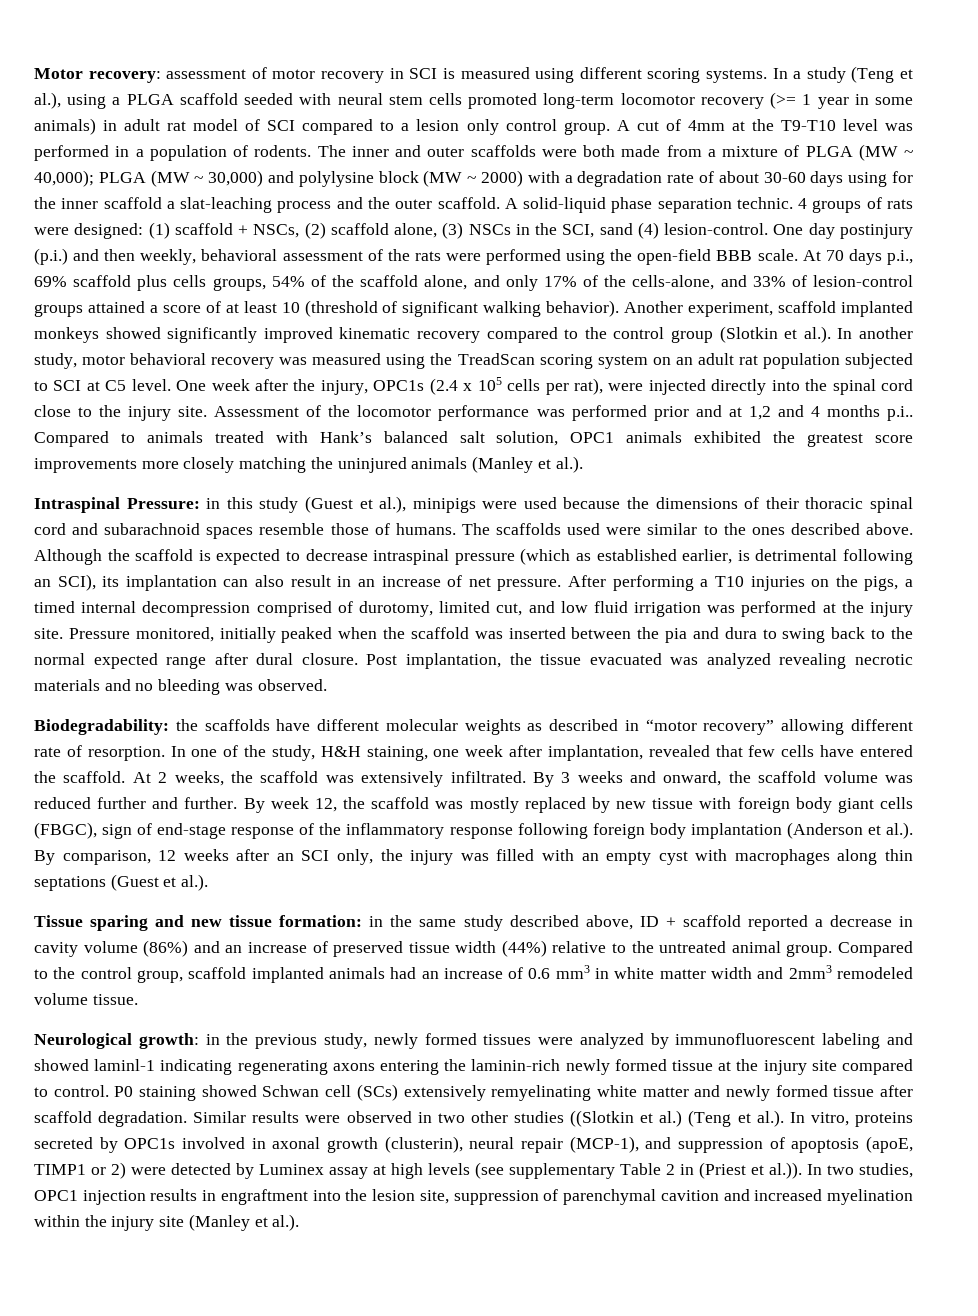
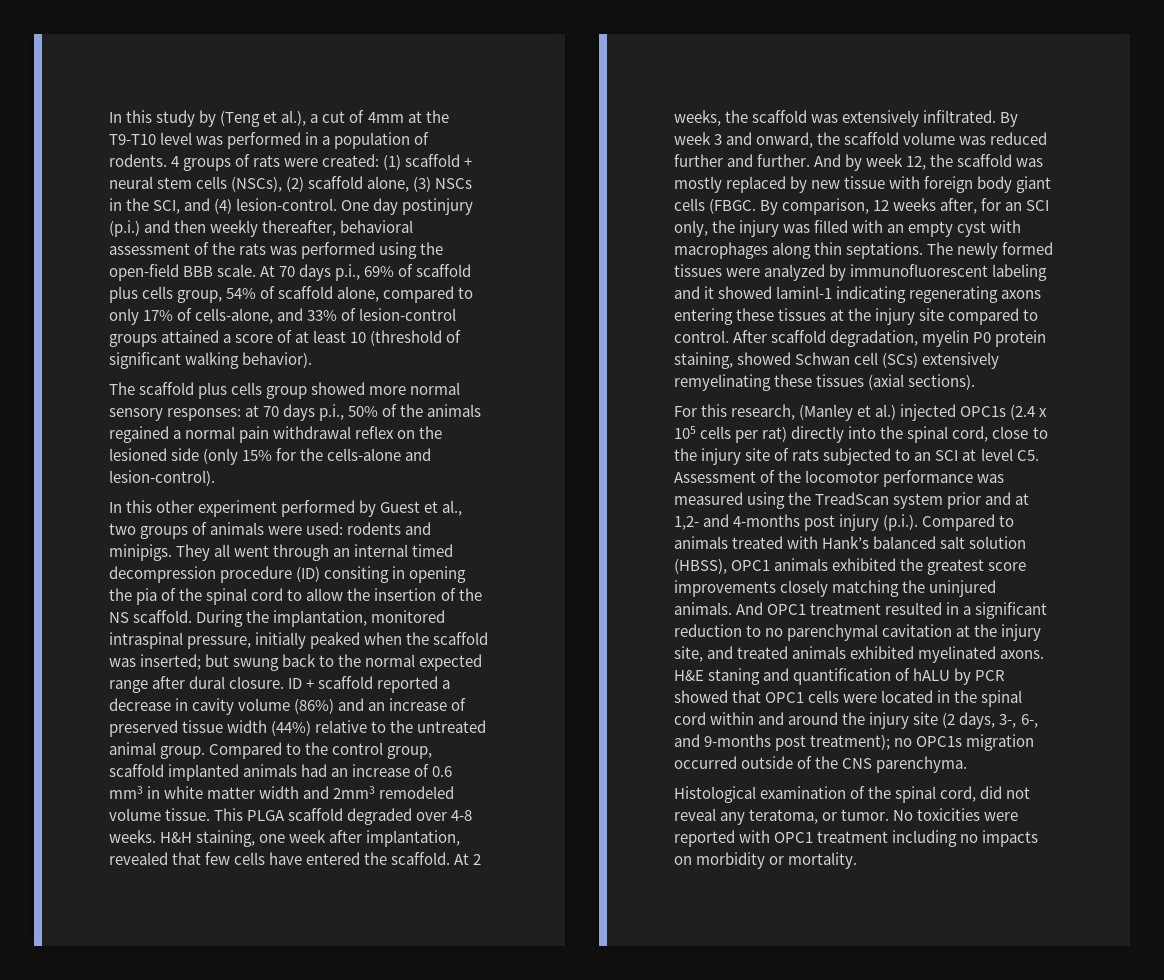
[34,66,913,83] [34,92,913,109] [34,118,630,135] Motor recovery: assessment of motor recovery in SCI is measured using different scoring systems. In a study (Teng et al.), using a PLGA scaffold seeded with neural stem cells promoted long-term locomotor recovery (>= 1 year in some animals) in adult rat model of SCI compared to a lesion only control group. A -> [109,110,319,127] In this study by (Teng et al.), a
[317,144,913,161] [34,170,913,187] [34,197,793,213] The inner and outer scaffolds were both made from a mixture of PLGA (MW ~ 40,000); PLGA (MW ~ 30,000) and polylysine block (MW ~ 2000) with a degradation rate of about 30-60 days using for the inner scaffold a slat-leaching process and the outer scaffold. A solid-liquid phase separation technic. -> (167, 160) none
[74,223,144,239] designed: -> [322,154,380,167] created:
[253,224,300,238] NSCs, -> [109,176,283,192] neural stem cells (NSCs),
[599,223,633,235] sand -> [184,198,211,211] and
[140,249,197,265] weekly, -> [210,220,337,237] weekly thereafter,
[445,253,481,261] were -> [270,246,298,255] was
[73,275,266,291] scaffold plus cells groups, -> [398,264,472,277] [109,286,223,303] of scaffold plus cells group,
[332,275,500,290] the scaffold alone, and -> [278,286,474,303] scaffold alone, compared to
[604,275,627,287] the -> (193, 314) none
[624,301,913,317] [34,326,914,343] [34,353,913,369] [34,377,913,395] [34,405,914,421] [34,431,914,447] [34,456,583,473] [34,496,914,513] [34,523,914,539] [34,548,914,565] [34,574,913,591] [34,601,913,617] [34,627,214,642] Another experiment, scaffold implanted monkeys showed significantly improved kinematic recovery compared to the control group (Slotkin et al.). In another study, motor behavioral recovery was measured using the TreadScan scoring system on an adult rat population subjected to SCI at C5 level. One week after the injury, OPC1s (2.4 x 105 cells per rat), were injected directly into the spinal cord close to the injury site. Assessment of the locomotor performance was performed prior and at 1,2 and 4 months p.i.. Compared to animals treated with Hank’s balanced salt solution, OPC1 animals exhibited the greatest score improvements more closely matching the uninjured animals (Manley et al.). // Intraspinal Pressure: in this study (Guest et al.), minipigs were used because the dimensions of their thoracic spinal cord and subarachnoid spaces resemble those of humans. The scaffolds used were similar to the ones described above. Although the scaffold is expected to decrease intraspinal pressure (which as established earlier, is detrimental following an SCI), its implantation can also result in an increase of net pressure. After performing a T10 injuries on the pigs, a timed internal decompression comprised of durotomy, limited cut, and low fluid irrigation was performed at the injury site. Pressure monitored, -> [109,382,461,399] [109,404,482,421] [109,426,443,443] [109,448,432,465] [109,470,215,486] [109,500,463,517] [109,522,432,539] [109,544,454,561] [109,566,467,583] [109,588,482,605] [109,610,446,627] [109,632,252,649] // The scaffold plus cells group showed more normal sensory responses: at 70 days p.i., 50% of the animals regained a normal pain withdrawal reflex on the lesioned side (only 15% for the cells-alone and lesion-control). // In this other experiment performed by Guest et al., two groups of animals were used: rodents and minipigs. They all went through an internal timed decompression procedure (ID) consiting in opening the pia of the spinal cord to allow the insertion of the NS scaffold. During the implantation, monitored intraspinal pressure,
[508,627,826,643] inserted between the pia and dura to swing -> [140,654,280,671] inserted; but swung
[366,653,913,669] [34,679,327,695] [34,719,913,735] [34,745,914,761] [34,771,914,787] [34,797,913,813] [34,822,914,839] [34,849,913,865] [34,874,209,891] [34,915,633,931] Post implantation, the tissue evacuated was analyzed revealing necrotic materials and no bleeding was observed. // Biodegradability: the scaffolds have different molecular weights as described in “motor recovery” allowing different rate of resorption. In one of the study, H&H staining, one week after implantation, revealed that few cells have entered the scaffold. At 2 weeks, the scaffold was extensively infiltrated. By 3 weeks and onward, the scaffold volume was reduced further and further. By week 12, the scaffold was mostly replaced by new tissue with foreign body giant cells (FBGC), sign of end-stage response of the inflammatory response following foreign body implantation (Anderson et al.). By comparison, 12 weeks after an SCI only, the injury was filled with an empty cyst with macrophages along thin septations (Guest et al.). // Tissue sparing and new tissue formation: in the same study described above, -> (285, 682) none
[34,1033,367,1049] // Neurological growth: in the previous study, -> [214,808,473,825] [109,830,461,847] [109,852,482,865] [674,110,1019,127] [674,132,1048,148] [674,154,1044,171] [674,176,1052,193] [674,198,1050,215] [674,220,1022,237] [674,242,954,259] This PLGA scaffold degraded over 4-8 weeks. H&H staining, one week after implantation, revealed that few cells have entered the scaffold. At 2 weeks, the scaffold was extensively infiltrated. By week 3 and onward, the scaffold volume was reduced further and further. And by week 12, the scaffold was mostly replaced by new tissue with foreign body giant cells (FBGC. By comparison, 12 weeks after, for an SCI only, the injury was filled with an empty cyst with macrophages along thin septations. The
(914, 1039) none -> [704,286,715,299] it
[444,1059,714,1075] the laminin-rich newly formed tissue -> [736,308,827,321] these tissues
[114,1086,197,1101] P0 staining -> [733,330,1047,347] [674,352,733,369] After scaffold degradation, myelin P0 protein staining,
[596,1085,913,1101] [34,1110,913,1127] [34,1136,913,1153] [34,1162,913,1179] [34,1189,914,1205] [34,1214,300,1231] white matter and newly formed tissue after scaffold degradation. Similar results were observed in two other studies ((Slotkin et al.) (Teng et al.). In vitro, proteins secreted by OPC1s involved in axonal growth (clusterin), neural repair (MCP-1), and suppression of apoptosis (apoE, TIMP1 or 2) were detected by Luminex assay at high levels (see supplementary Table 2 in (Priest et al.)). In two studies, OPC1 injection results in engraftment into the lesion site, suppression of parenchymal cavition and increased myelination within the injury site (Manley et al.). -> [774,374,976,390] [674,404,1048,421] [674,426,1048,443] [674,448,1039,465] [674,470,1005,487] [674,492,1030,509] [674,514,1015,531] [674,536,1027,549] [674,558,1027,575] [674,580,997,597] [674,602,1048,619] [674,624,1042,641] [674,646,1045,663] [674,668,1006,685] [674,690,1023,707] [674,712,1038,729] [674,734,1035,751] [674,756,968,773] [674,786,1031,803] [674,808,1019,825] [674,830,1039,847] [674,852,858,869] these tissues (axial sections). // For this research, (Manley et al.) injected OPC1s (2.4 x 105 cells per rat) directly into the spinal cord, close to the injury site of rats subjected to an SCI at level C5. Assessment of the locomotor performance was measured using the TreadScan system prior and at 1,2- and 4-months post injury (p.i.). Compared to animals treated with Hank’s balanced salt solution (HBSS), OPC1 animals exhibited the greatest score improvements closely matching the uninjured animals. And OPC1 treatment resulted in a significant reduction to no parenchymal cavitation at the injury site, and treated animals exhibited myelinated axons. H&E staning and quantification of hALU by PCR showed that OPC1 cells were located in the spinal cord within and around the injury site (2 days, 3-, 6-, and 9-months post treatment); no OPC1s migration occurred outside of the CNS parenchyma. // Histological examination of the spinal cord, did not reveal any teratoma, or tumor. No toxicities were reported with OPC1 treatment including no impacts on morbidity or mortality.

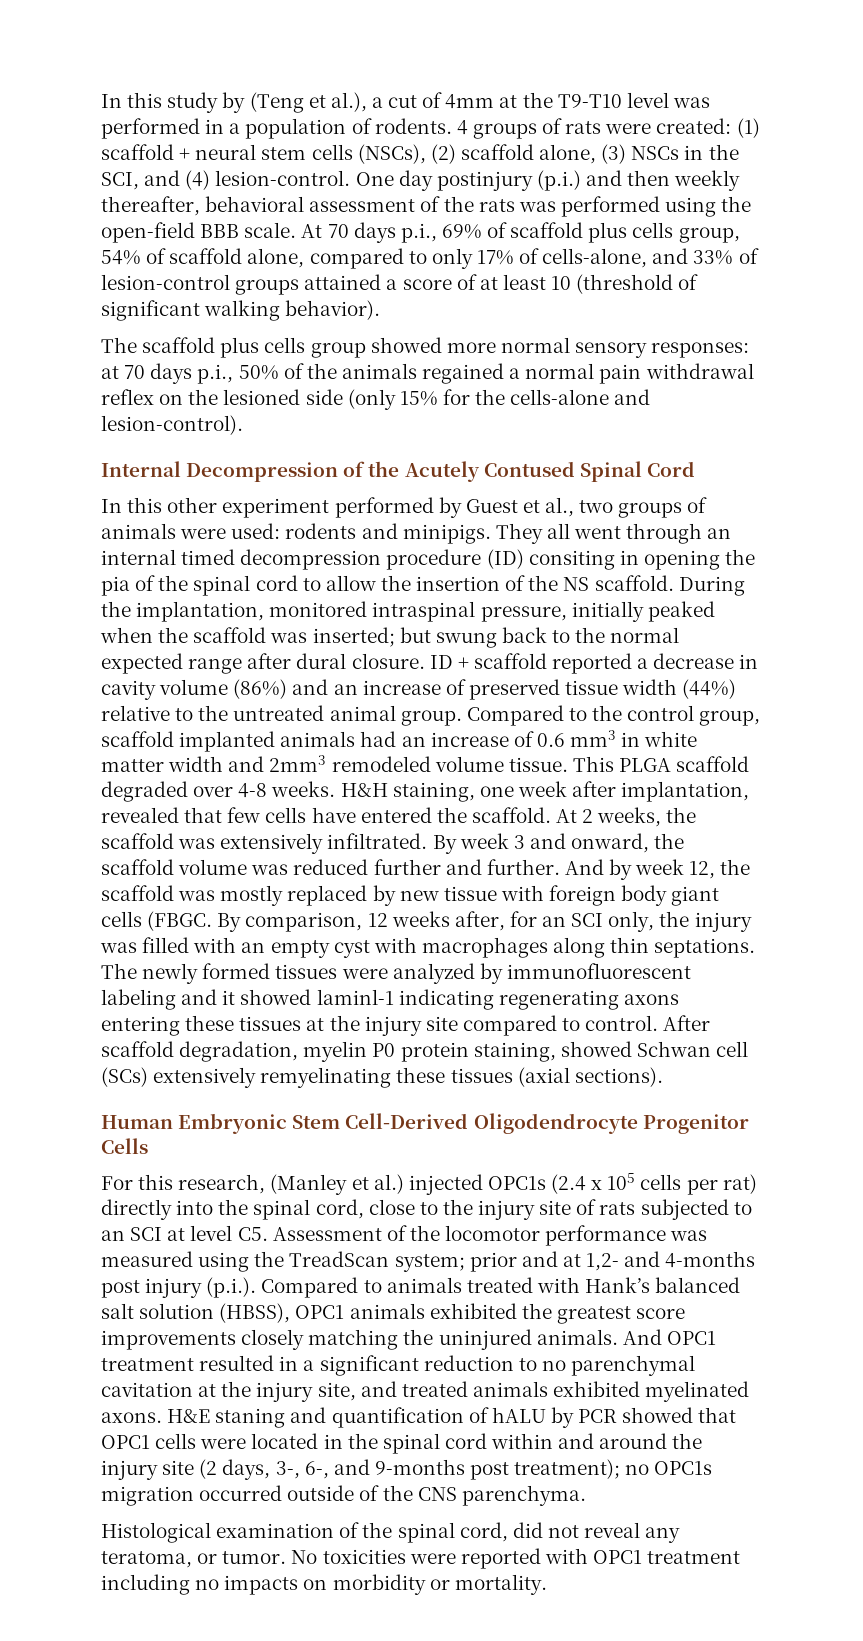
(215, 478) none -> [101,461,695,482] // Internal Decompression of the Acutely Contused Spinal Cord
(976, 382) none -> [101,1113,749,1134] [101,1138,148,1154] // Human Embryonic Stem Cell-Derived Oligodendrocyte Progenitor Cells
[893,493,944,509] system -> [394,1254,465,1272] system;

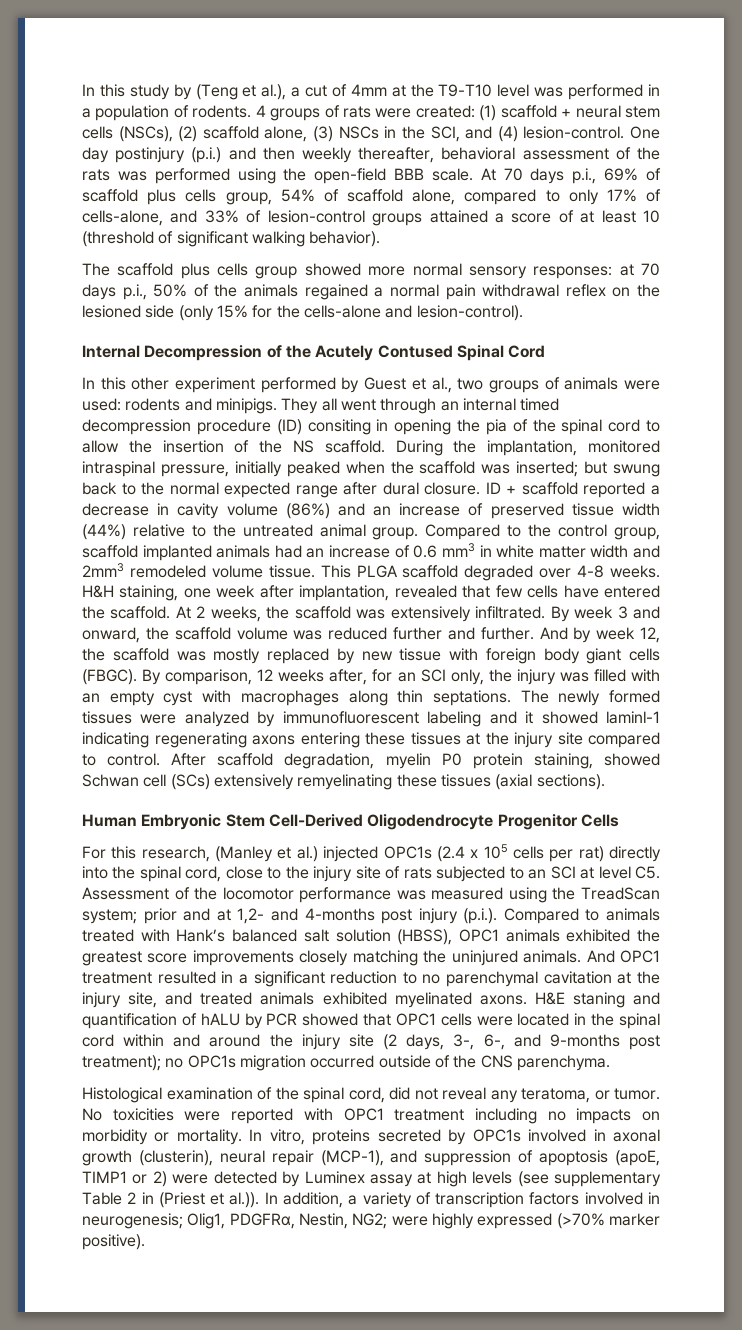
[147,911,213,931] (FBGC. -> [82,669,137,685] (FBGC).
(547, 1584) none -> [249,1129,660,1145] [82,1150,661,1166] [82,1171,661,1187] [82,1192,660,1208] [82,1213,660,1229] [82,1234,145,1250] In vitro, proteins secreted by OPC1s involved in axonal growth (clusterin), neural repair (MCP-1), and suppression of apoptosis (apoE, TIMP1 or 2) were detected by Luminex assay at high levels (see supplementary Table 2 in (Priest et al.)). In addition, a variety of transcription factors involved in neurogenesis; Olig1, PDGFRα, Nestin, NG2; were highly expressed (>70% marker positive).

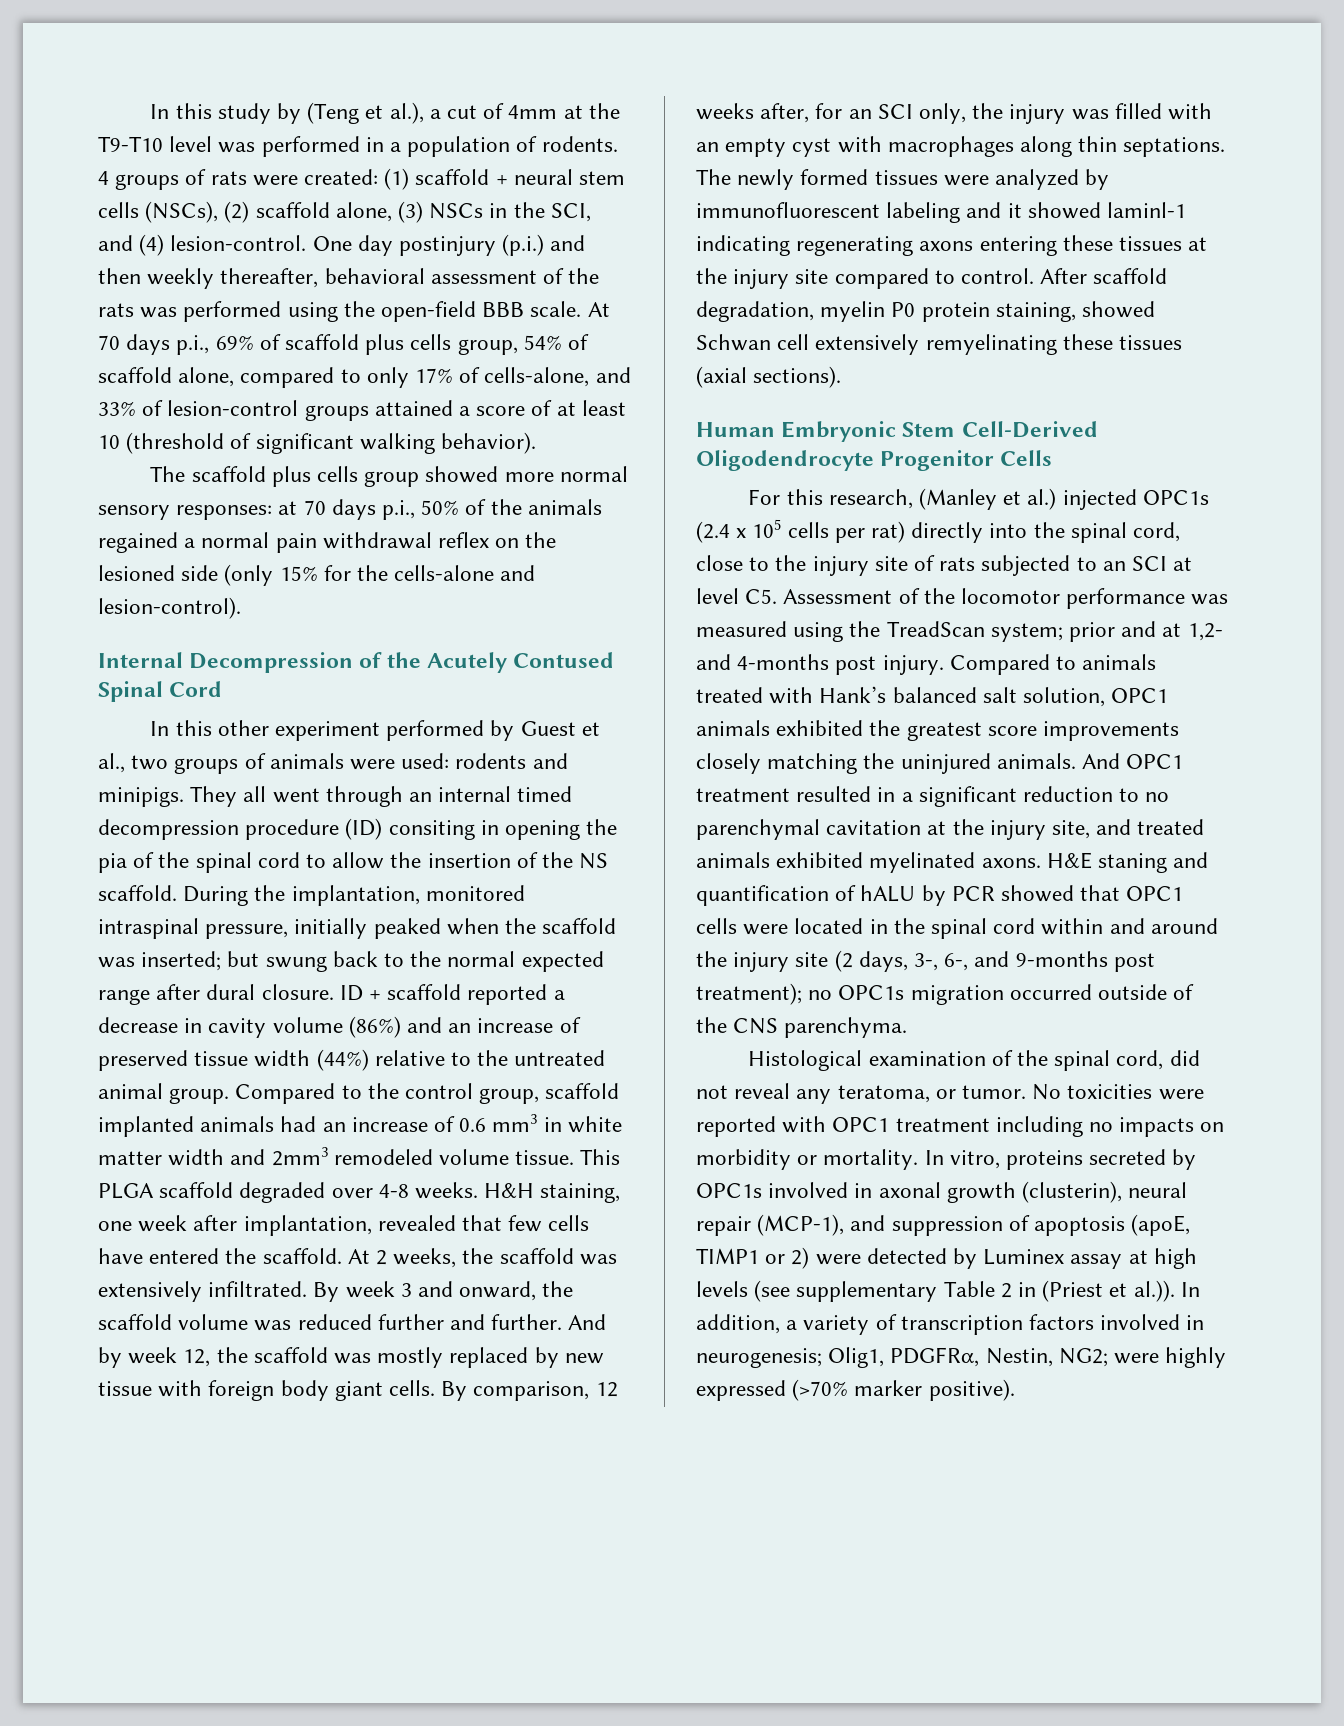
[629,648,660,661] [82,669,137,685] cells (FBGC). -> [389,1380,436,1396] cells.
[170,774,210,790] (SCs) -> (810, 342) none
[418,908,498,924] injury (p.i.). -> [882,655,944,675] injury.
[335,929,453,945] solution (HBSS), -> [1023,687,1106,707] solution,

